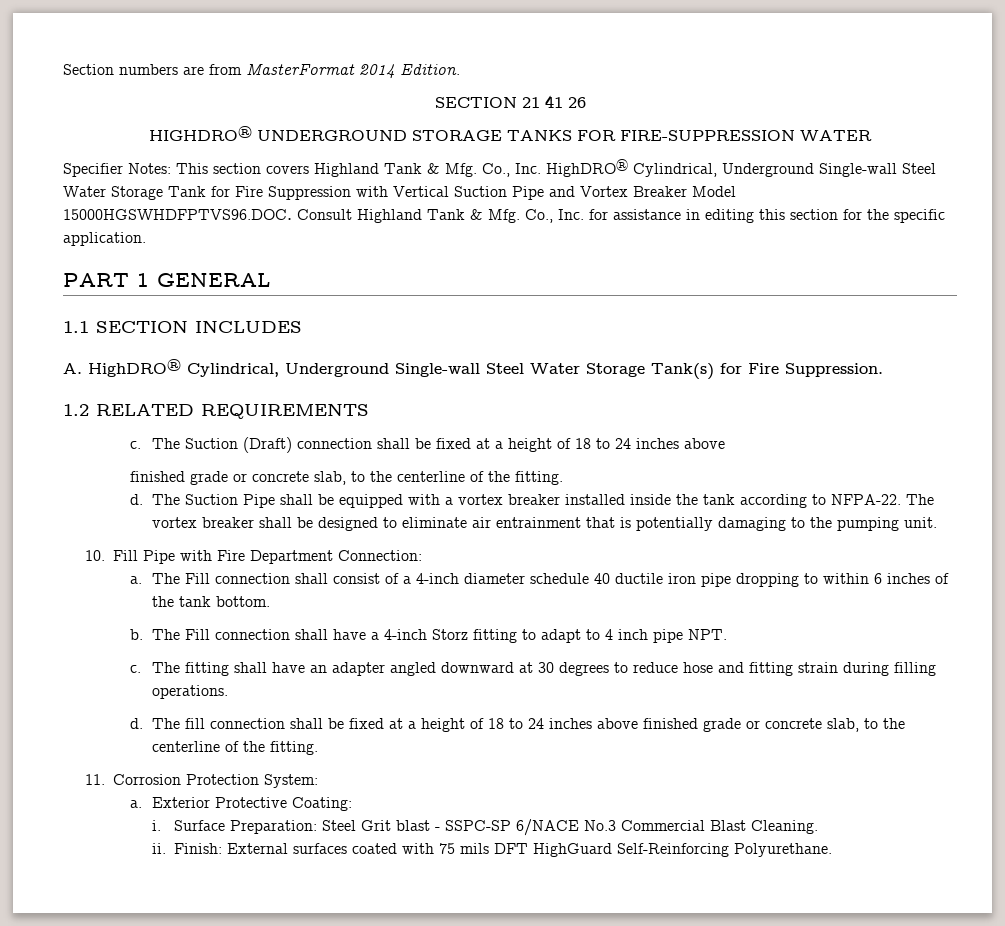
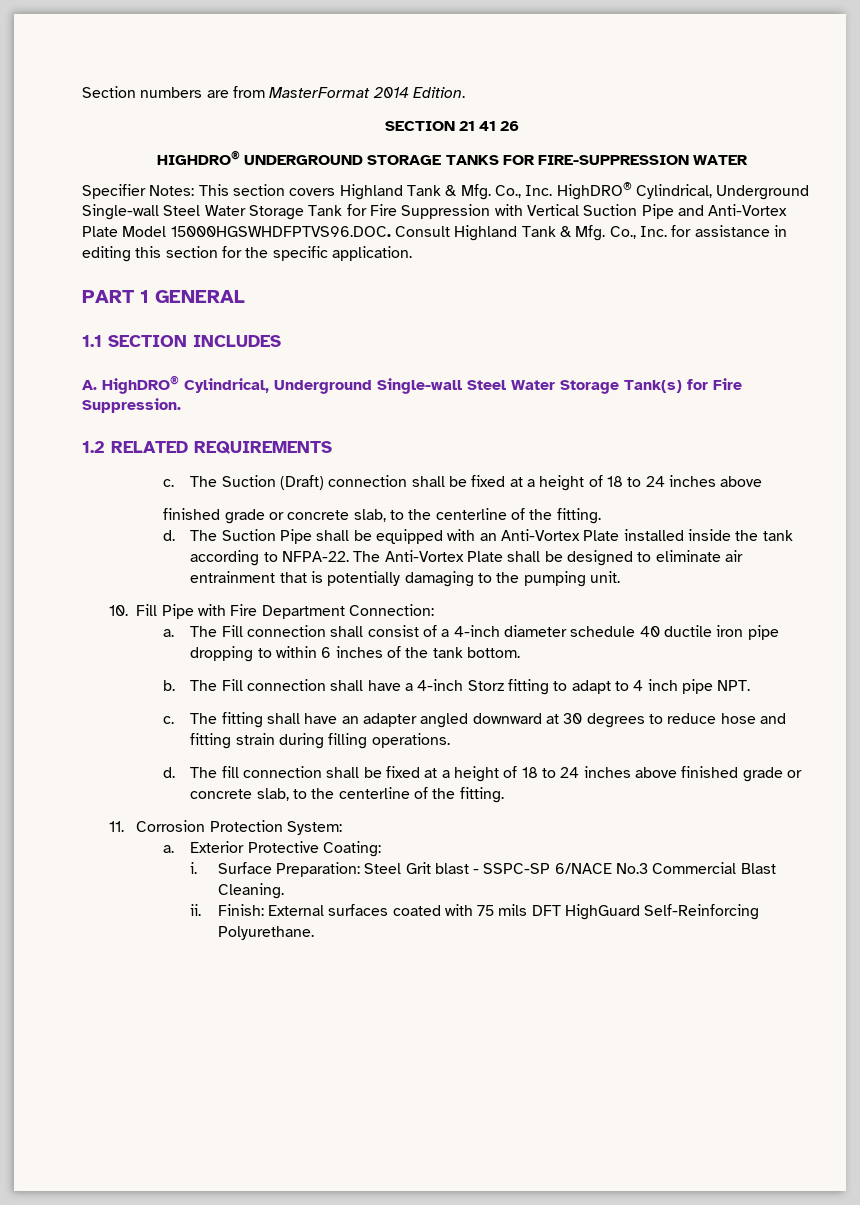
[580,186,687,197] Vortex Breaker -> [708,204,788,216] [82,226,118,237] Anti-Vortex Plate
[444,494,560,505] a vortex breaker -> [479,529,620,541] an Anti-Vortex Plate
[151,517,254,528] vortex breaker -> [384,550,504,562] Anti-Vortex Plate

